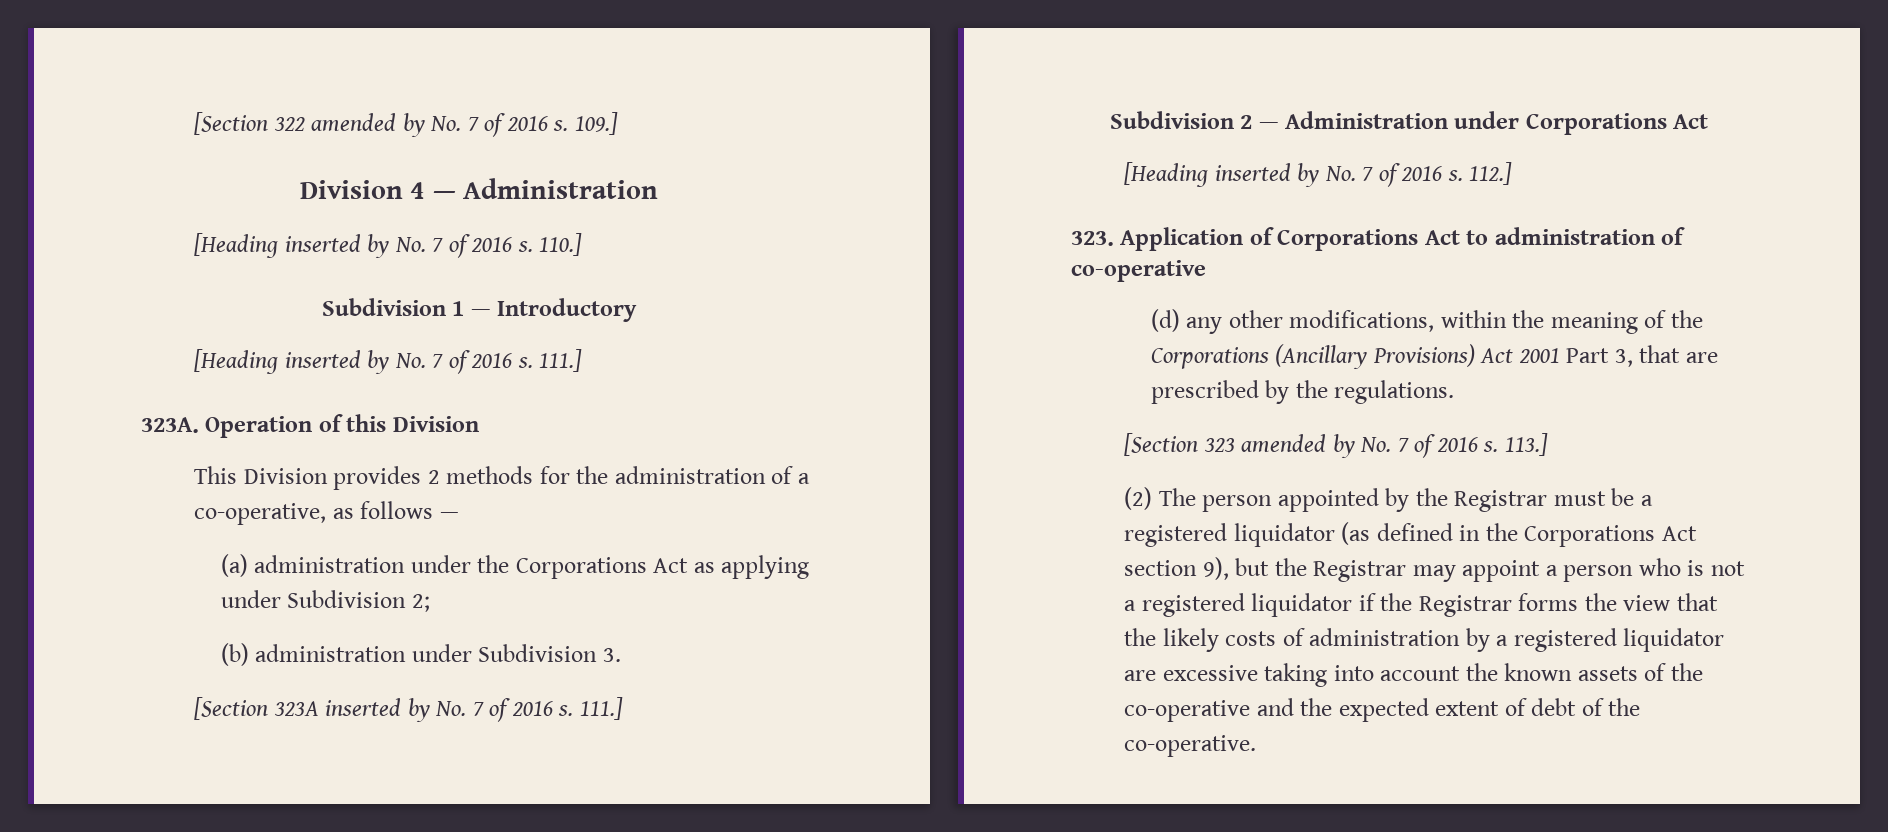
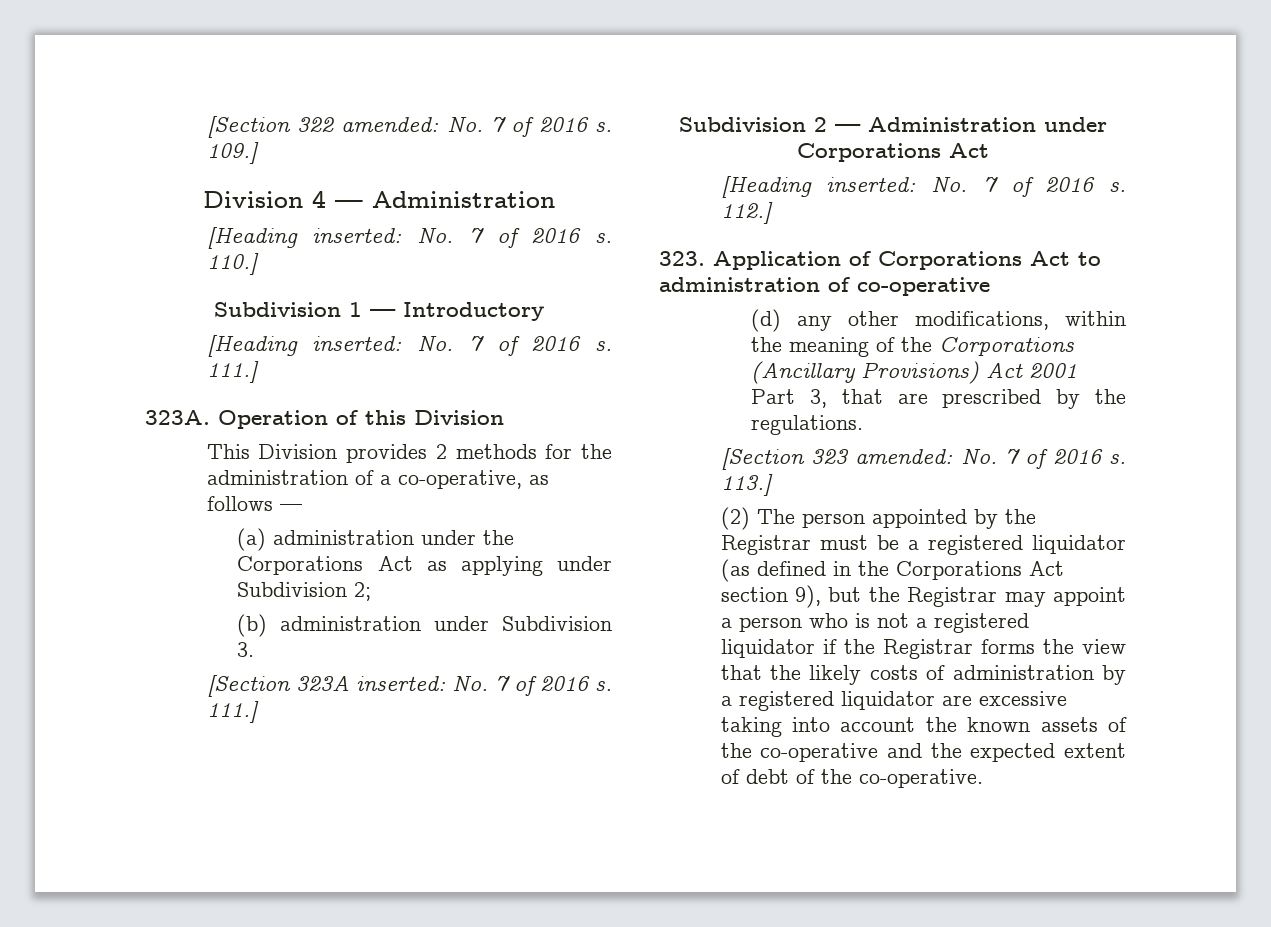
[311,113,425,137] amended by -> [341,117,440,132] amended:
[284,234,390,258] inserted by -> [312,228,403,243] inserted:
[284,350,390,374] inserted by -> [312,336,403,351] inserted:
[325,698,430,722] inserted by -> [355,676,446,691] inserted:
[1214,163,1320,187] inserted by -> [826,177,917,192] inserted:
[1241,434,1355,458] amended by -> [855,449,954,464] amended:

